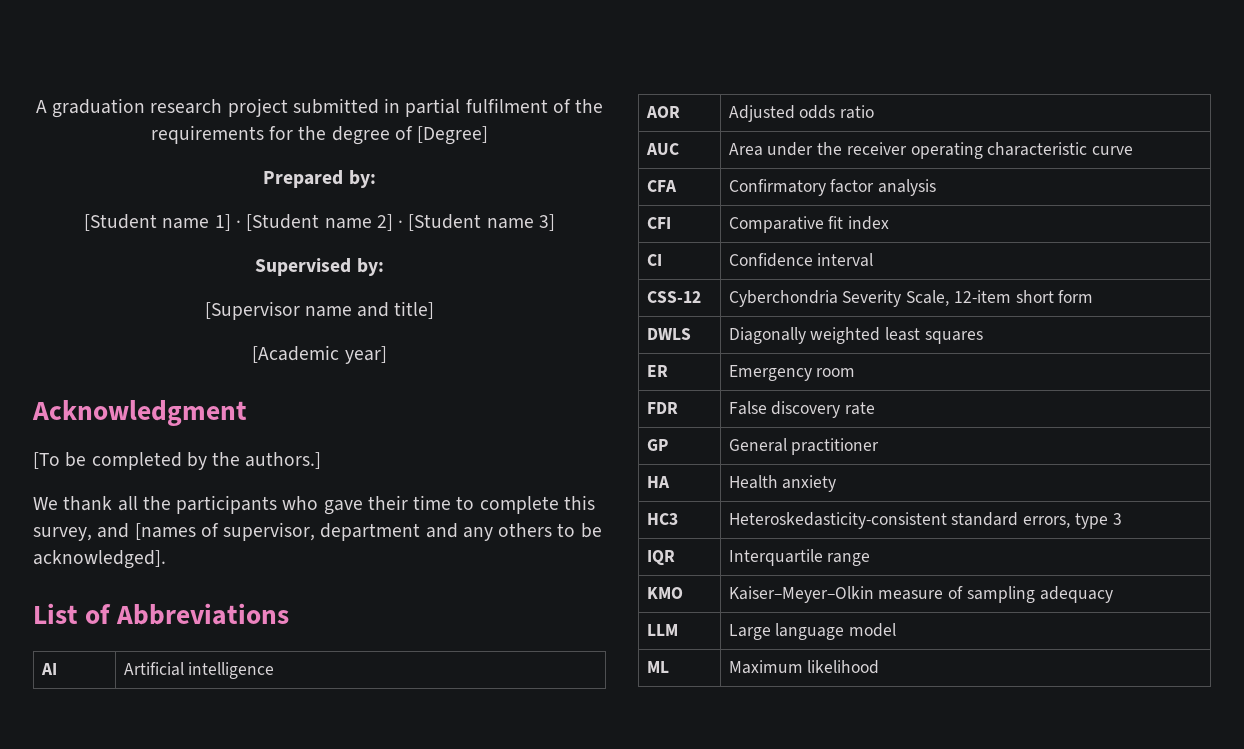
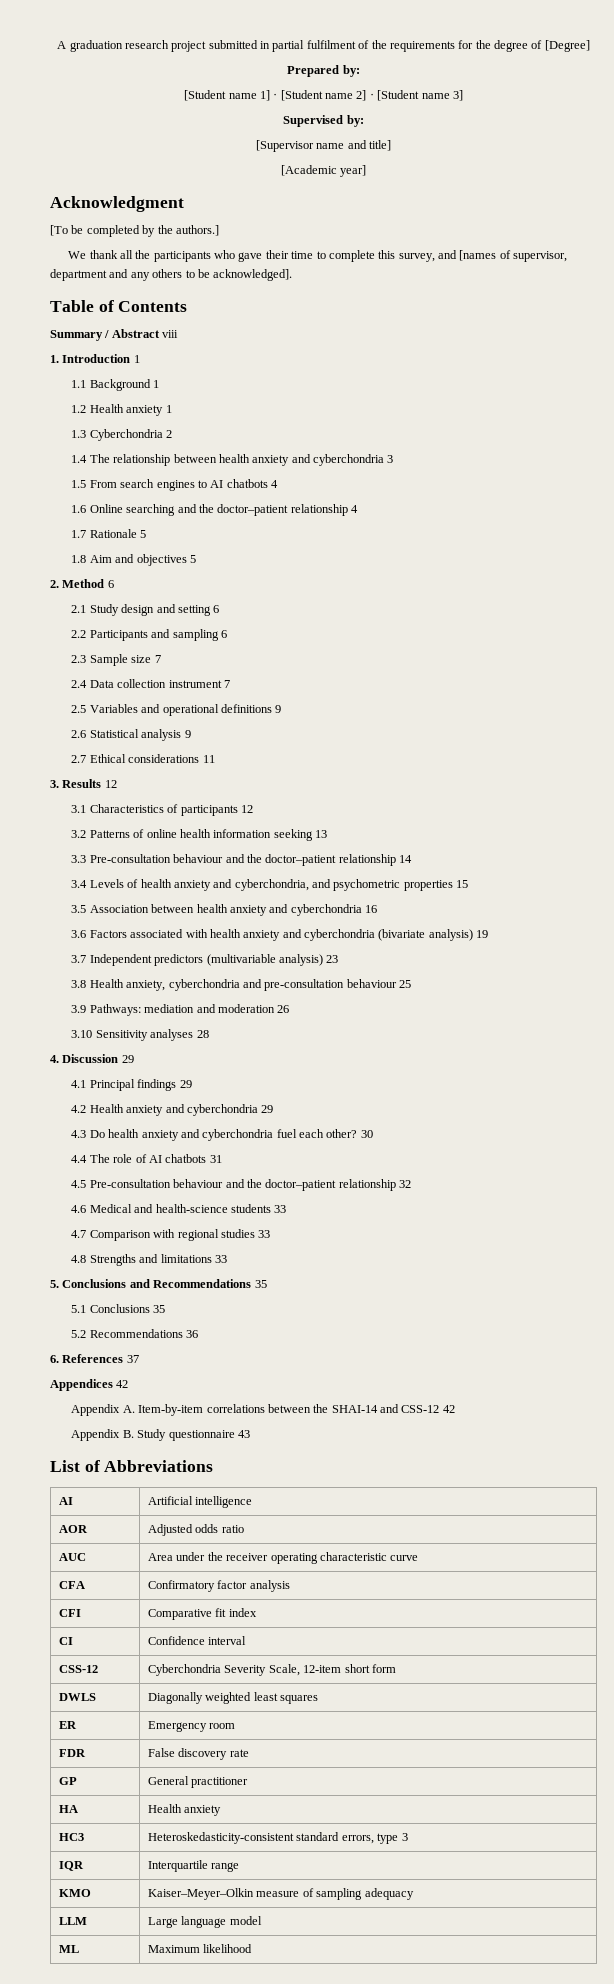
(166, 559) none -> [50,300,188,312] [50,329,179,341] [50,354,140,363] [71,379,160,391] [71,404,172,416] [71,429,173,441] [71,454,394,466] [71,479,279,491] [71,504,359,516] [71,529,147,538] [71,554,196,566] [50,579,114,588] [71,604,220,616] [71,629,227,641] [71,654,161,666] [71,679,230,688] [71,704,282,716] [71,729,191,741] [71,754,215,763] [50,779,117,788] [71,804,253,816] [71,829,328,841] [71,854,413,866] [71,879,469,891] [71,904,378,916] [71,929,489,941] [71,954,339,966] [71,979,412,991] [71,1004,290,1016] [71,1029,209,1041] [50,1054,134,1063] [71,1079,192,1091] [71,1104,274,1116] [71,1129,373,1141] [71,1154,222,1163] [71,1179,412,1191] [71,1204,287,1213] [71,1229,271,1241] [71,1254,227,1266] [50,1279,267,1288] [71,1304,166,1313] [71,1329,199,1338] [50,1354,139,1363] [50,1379,129,1391] [71,1404,455,1416] [71,1429,250,1441] // Table of Contents // Summary / Abstract viii // 1. Introduction 1 // 1.1 Background 1 // 1.2 Health anxiety 1 // 1.3 Cyberchondria 2 // 1.4 The relationship between health anxiety and cyberchondria 3 // 1.5 From search engines to AI chatbots 4 // 1.6 Online searching and the doctor–patient relationship 4 // 1.7 Rationale 5 // 1.8 Aim and objectives 5 // 2. Method 6 // 2.1 Study design and setting 6 // 2.2 Participants and sampling 6 // 2.3 Sample size 7 // 2.4 Data collection instrument 7 // 2.5 Variables and operational definitions 9 // 2.6 Statistical analysis 9 // 2.7 Ethical considerations 11 // 3. Results 12 // 3.1 Characteristics of participants 12 // 3.2 Patterns of online health information seeking 13 // 3.3 Pre-consultation behaviour and the doctor–patient relationship 14 // 3.4 Levels of health anxiety and cyberchondria, and psychometric properties 15 // 3.5 Association between health anxiety and cyberchondria 16 // 3.6 Factors associated with health anxiety and cyberchondria (bivariate analysis) 19 // 3.7 Independent predictors (multivariable analysis) 23 // 3.8 Health anxiety, cyberchondria and pre-consultation behaviour 25 // 3.9 Pathways: mediation and moderation 26 // 3.10 Sensitivity analyses 28 // 4. Discussion 29 // 4.1 Principal findings 29 // 4.2 Health anxiety and cyberchondria 29 // 4.3 Do health anxiety and cyberchondria fuel each other? 30 // 4.4 The role of AI chatbots 31 // 4.5 Pre-consultation behaviour and the doctor–patient relationship 32 // 4.6 Medical and health-science students 33 // 4.7 Comparison with regional studies 33 // 4.8 Strengths and limitations 33 // 5. Conclusions and Recommendations 35 // 5.1 Conclusions 35 // 5.2 Recommendations 36 // 6. References 37 // Appendices 42 // Appendix A. Item-by-item correlations between the SHAI-14 and CSS-12 42 // Appendix B. Study questionnaire 43

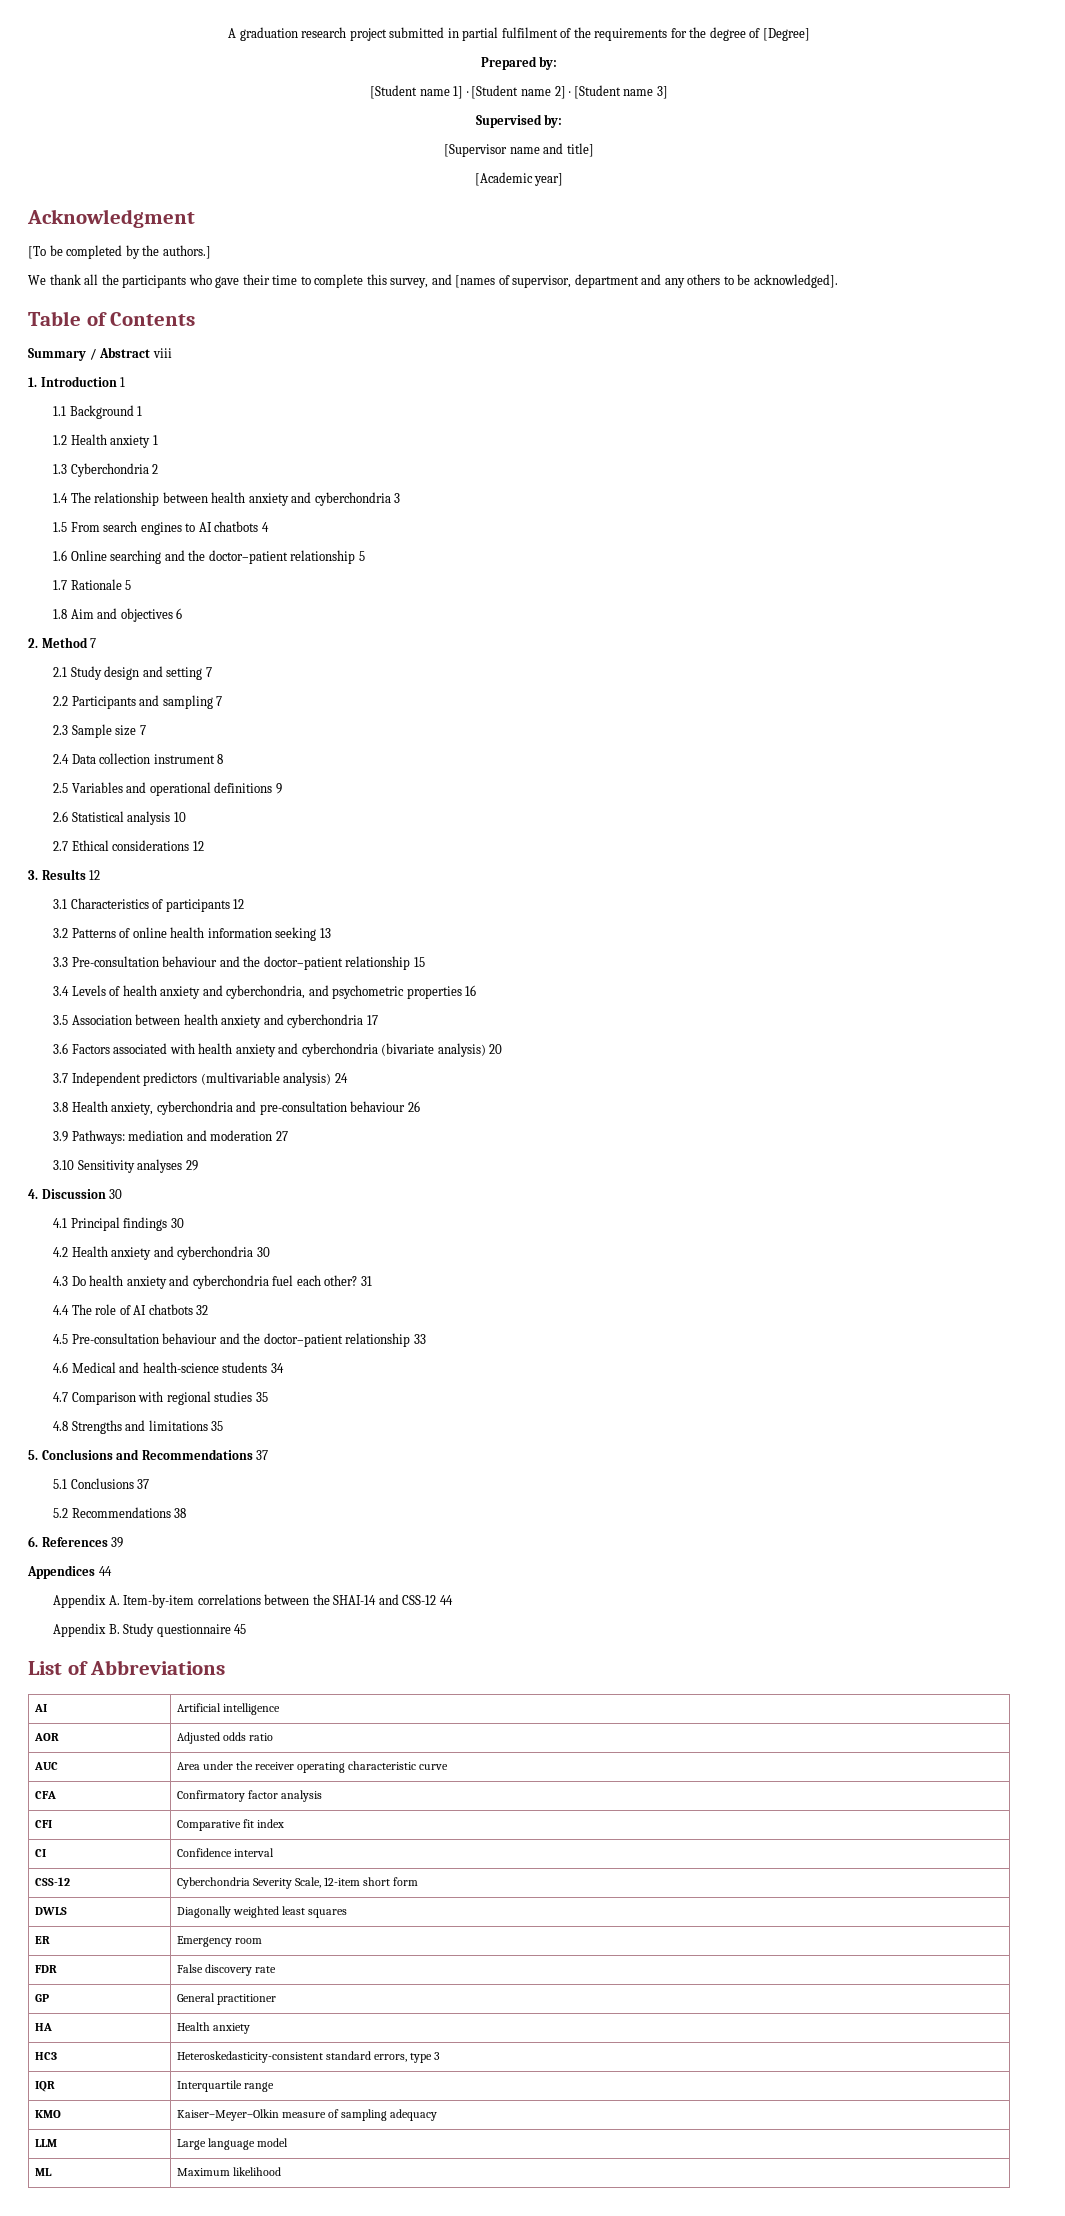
[351,505,359,513] 4 -> [358,551,365,561] 5
[189,555,196,563] 5 -> [176,608,183,619] 6
[107,580,114,588] 6 -> [90,638,97,648] 7
[213,605,220,613] 6 -> [205,667,212,677] 7
[220,630,227,638] 6 -> [216,696,223,706] 7
[223,680,230,688] 7 -> [217,754,224,764] 8
[184,730,191,738] 9 -> [173,812,186,822] 10
[202,755,215,763] 11 -> [192,841,204,851] 12
[399,855,413,863] 14 -> [413,957,425,967] 15
[456,880,469,888] 15 -> [465,985,477,996] 16
[365,905,378,913] 16 -> [366,1015,378,1025] 17
[476,930,489,938] 19 -> [489,1044,503,1054] 20
[326,955,339,963] 23 -> [334,1073,348,1083] 24
[399,980,412,988] 25 -> [407,1101,420,1112] 26
[277,1005,290,1013] 26 -> [275,1131,288,1141] 27
[196,1030,209,1038] 28 -> [185,1160,198,1171] 29
[121,1055,134,1063] 29 -> [109,1189,123,1199] 30
[179,1080,192,1088] 29 -> [170,1218,184,1228] 30
[261,1105,274,1113] 29 -> [256,1247,270,1257] 30
[360,1130,373,1138] 30 -> [360,1276,372,1286] 31
[209,1155,222,1163] 31 -> [196,1305,209,1315] 32
[399,1180,412,1188] 32 -> [413,1334,426,1344] 33
[274,1205,287,1213] 33 -> [270,1363,284,1373] 34
[258,1230,271,1238] 33 -> [255,1392,268,1402] 35
[214,1255,227,1263] 33 -> [211,1421,224,1431] 35
[254,1280,267,1288] 35 -> [256,1450,269,1460] 37
[153,1305,166,1313] 35 -> [137,1479,150,1489] 37
[186,1330,199,1338] 36 -> [174,1508,187,1518] 38
[126,1355,139,1363] 37 -> [111,1537,124,1548] 39
[116,1380,129,1388] 42 -> [98,1566,112,1576] 44
[442,1405,455,1413] 42 -> [439,1595,453,1605] 44
[237,1430,250,1438] 43 -> [234,1624,247,1634] 45

